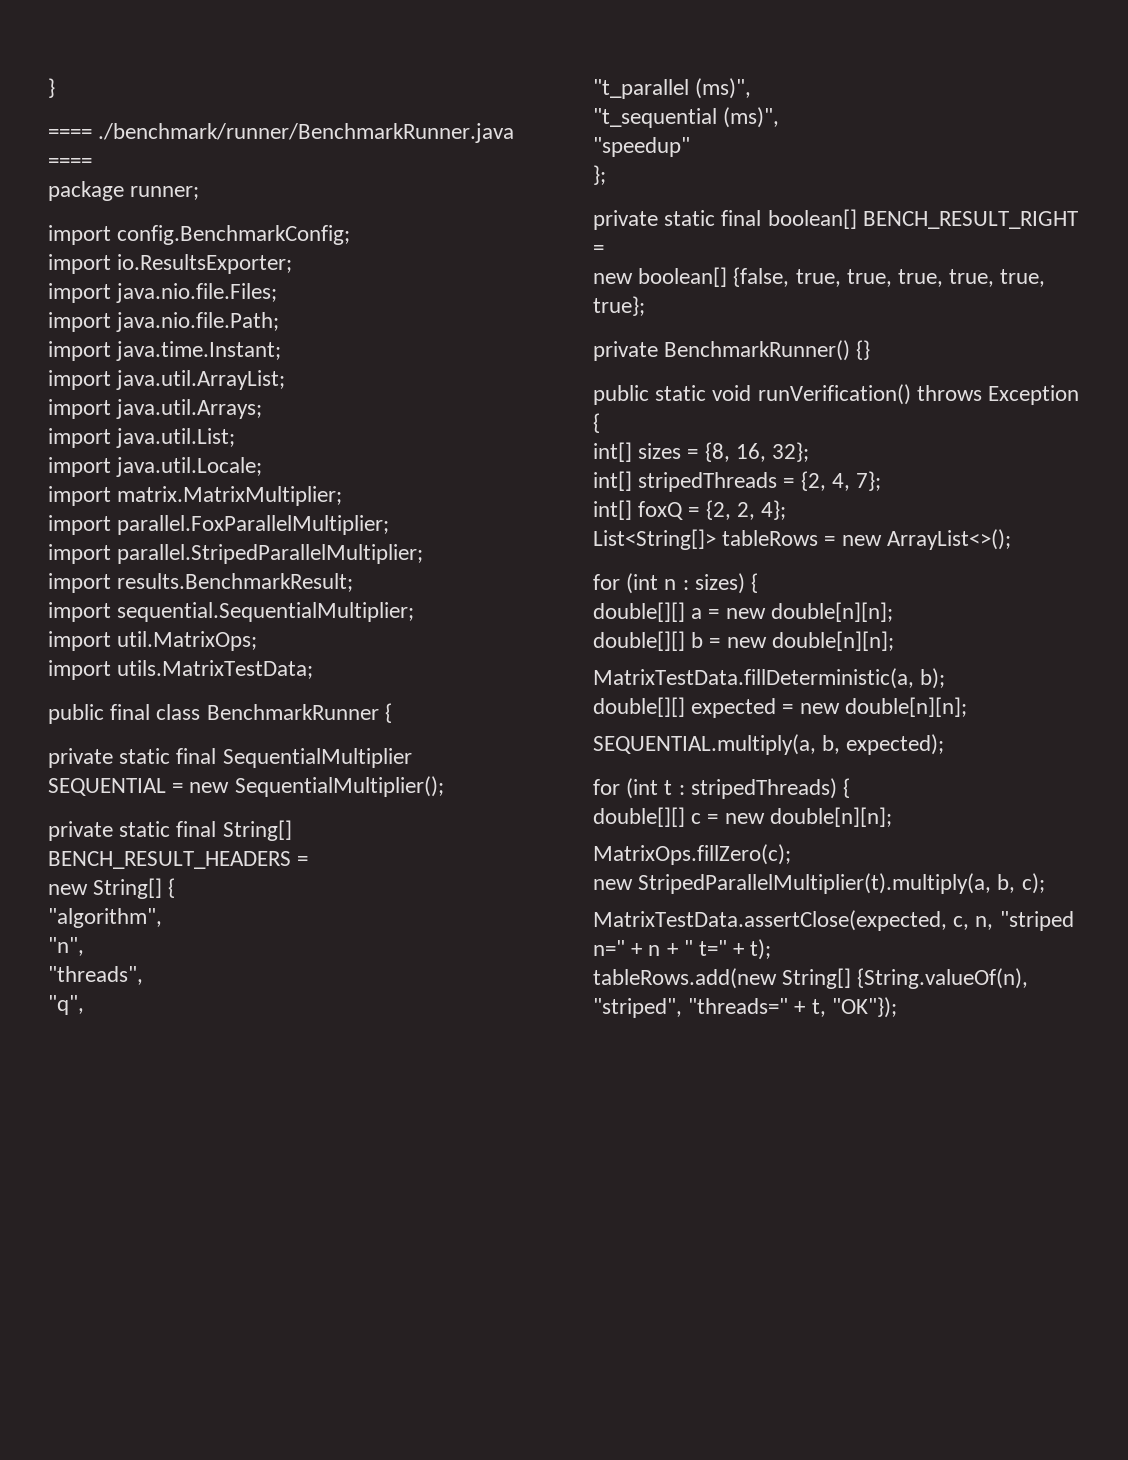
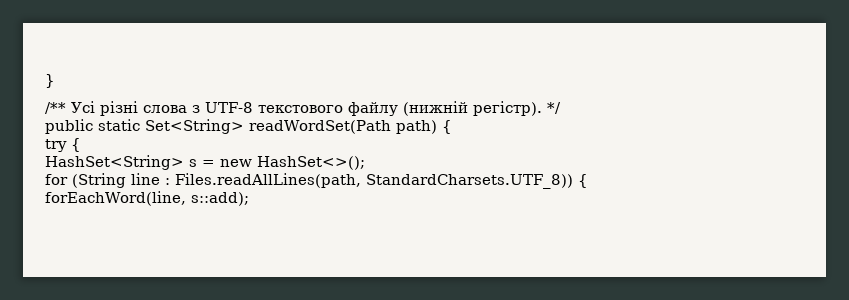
[48,123,515,143] [48,158,92,168] [48,181,200,201] [48,225,351,245] [48,254,293,274] [48,283,278,303] [48,312,280,332] [48,341,282,361] [48,370,286,390] [48,399,263,419] [48,428,236,448] [48,457,263,477] [48,486,343,506] [48,515,390,535] [48,544,424,564] [48,573,354,593] [48,602,415,622] [48,631,258,651] [48,660,314,680] [48,703,392,724] [48,748,412,768] [48,776,444,797] [48,820,292,841] [48,851,309,869] [48,878,176,899] [48,908,162,928] [48,937,84,956] [48,966,143,985] [48,995,84,1015] [593,78,752,99] [593,107,780,128] [593,137,690,157] [593,165,606,185] [593,209,1078,230] [593,245,604,255] [593,267,1046,287] [593,296,645,316] [593,340,871,361] [593,384,1080,405] [593,413,600,433] [593,442,810,462] [593,471,882,492] [593,500,787,520] [593,529,1011,550] [593,573,759,594] [593,602,893,622] [593,631,894,651] [593,668,946,689] [593,697,967,718] [593,734,945,755] [593,778,851,799] [593,807,892,827] [593,844,791,865] [593,873,1045,894] [593,910,1074,931] [593,939,772,960] [593,968,1029,989] [593,997,897,1018] ==== ./benchmark/runner/BenchmarkRunner.java ==== // package runner; // import config.BenchmarkConfig; // import io.ResultsExporter; // import java.nio.file.Files; // import java.nio.file.Path; // import java.time.Instant; // import java.util.ArrayList; // import java.util.Arrays; // import java.util.List; // import java.util.Locale; // import matrix.MatrixMultiplier; // import parallel.FoxParallelMultiplier; // import parallel.StripedParallelMultiplier; // import results.BenchmarkResult; // import sequential.SequentialMultiplier; // import util.MatrixOps; // import utils.MatrixTestData; // public final class BenchmarkRunner { // private static final SequentialMultiplier SEQUENTIAL = new SequentialMultiplier(); // private static final String[] BENCH_RESULT_HEADERS = // new String[] { // "algorithm", // "n", // "threads", // "q", // "t_parallel (ms)", // "t_sequential (ms)", // "speedup" // }; // private static final boolean[] BENCH_RESULT_RIGHT = // new boolean[] {false, true, true, true, true, true, true}; // private BenchmarkRunner() {} // public static void runVerification() throws Exception { // int[] sizes = {8, 16, 32}; // int[] stripedThreads = {2, 4, 7}; // int[] foxQ = {2, 2, 4}; // List<String[]> tableRows = new ArrayList<>(); // for (int n : sizes) { // double[][] a = new double[n][n]; // double[][] b = new double[n][n]; // MatrixTestData.fillDeterministic(a, b); // double[][] expected = new double[n][n]; // SEQUENTIAL.multiply(a, b, expected); // for (int t : stripedThreads) { // double[][] c = new double[n][n]; // MatrixOps.fillZero(c); // new StripedParallelMultiplier(t).multiply(a, b, c); // MatrixTestData.assertClose(expected, c, n, "striped n=" + n + " t=" + t); // tableRows.add(new String[] {String.valueOf(n), "striped", "threads=" + t, "OK"}); -> [45,101,561,116] [45,119,452,134] [45,138,81,152] [45,155,365,170] [45,173,588,189] [45,191,249,206] /** Усі різні слова з UTF-8 текстового файлу (нижній регістр). */ // public static Set<String> readWordSet(Path path) { // try { // HashSet<String> s = new HashSet<>(); // for (String line : Files.readAllLines(path, StandardCharsets.UTF_8)) { // forEachWord(line, s::add);

